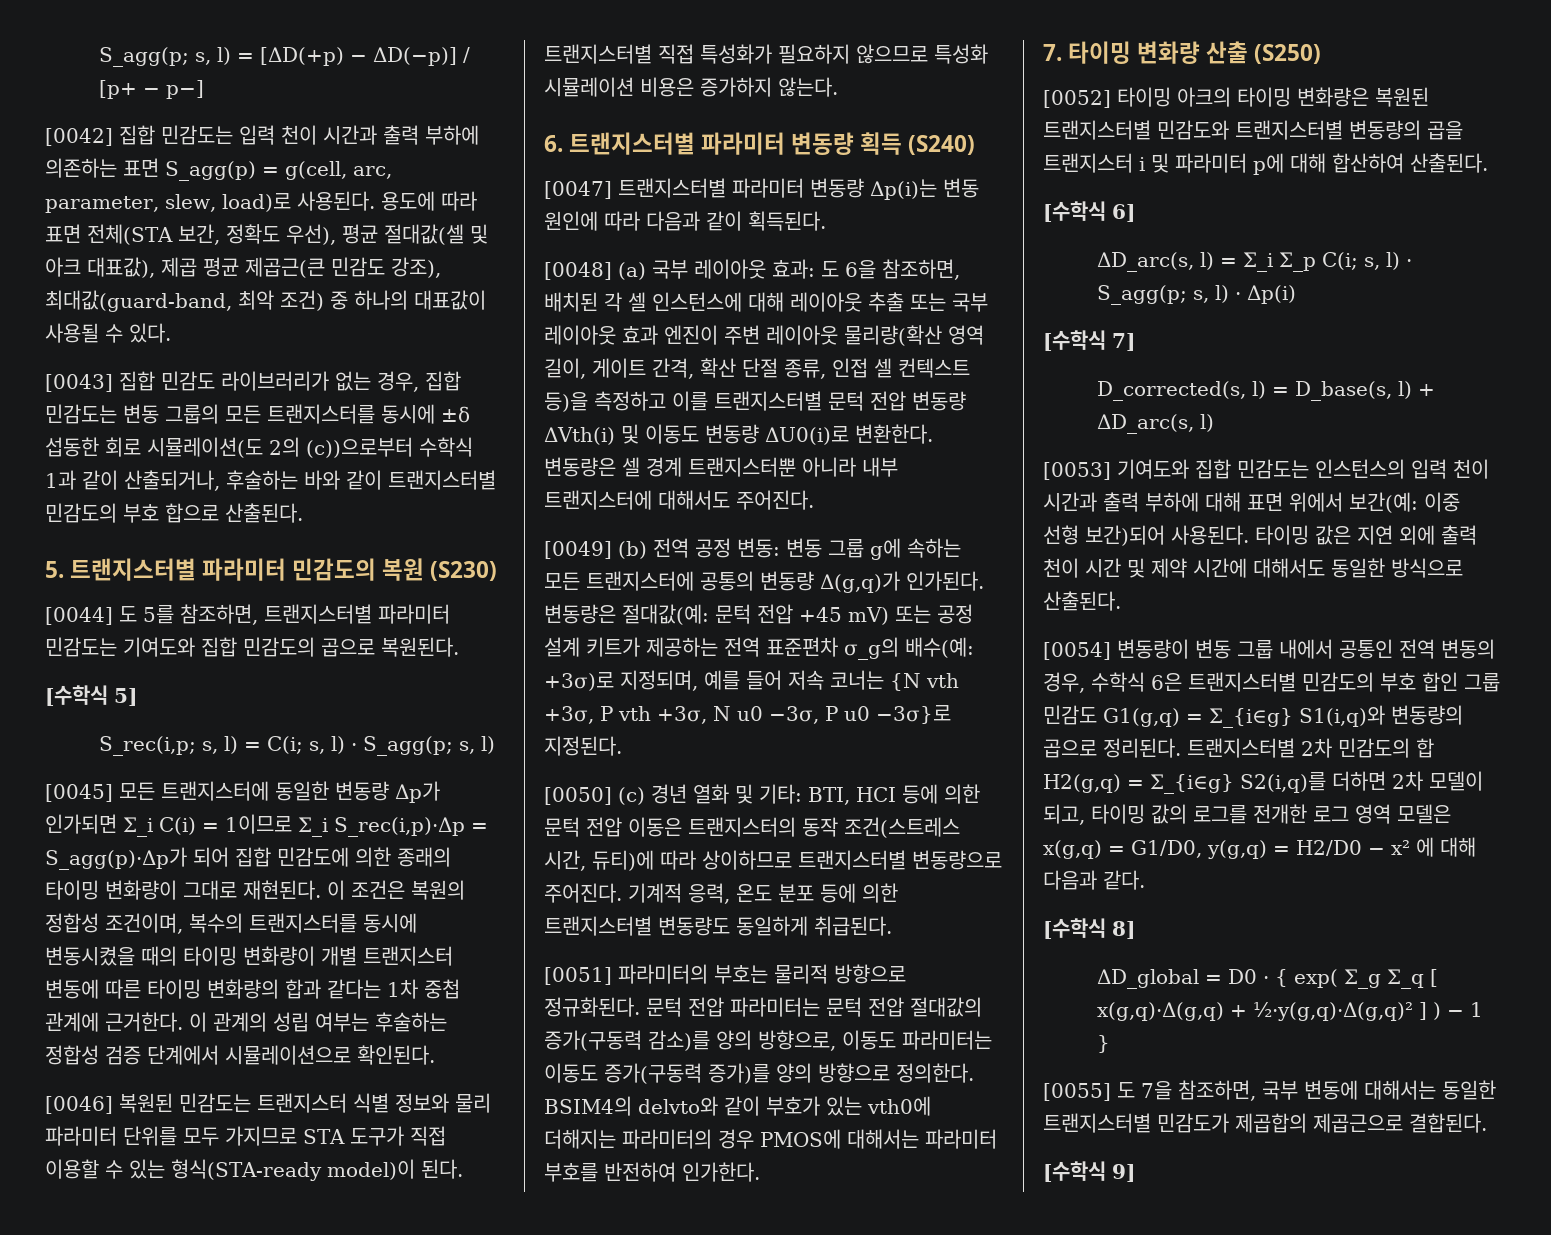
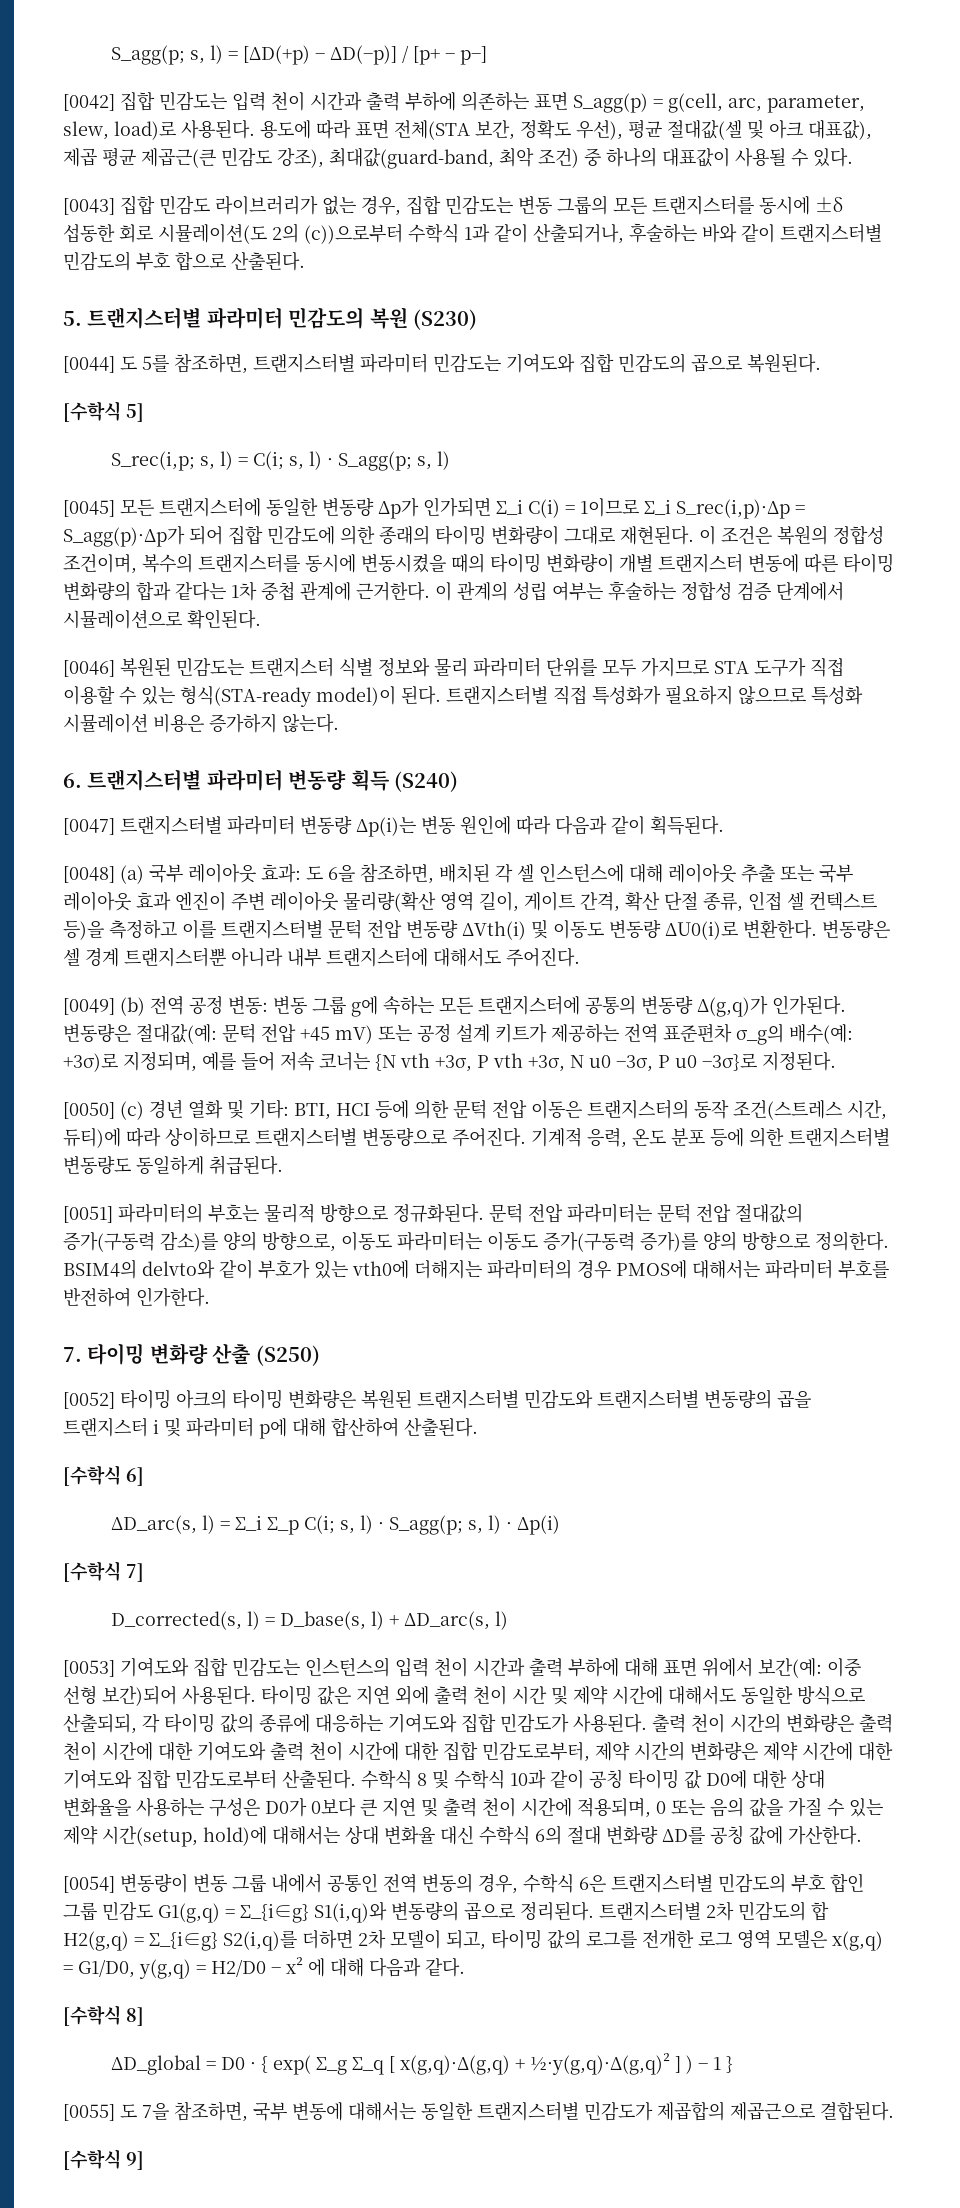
[1043,591,1121,611] 산출된다. -> [63,1713,893,1734] [63,1741,893,1762] [63,1769,825,1789] [63,1797,883,1818] [63,1825,862,1847] 산출되되, 각 타이밍 값의 종류에 대응하는 기여도와 집합 민감도가 사용된다. 출력 천이 시간의 변화량은 출력 천이 시간에 대한 기여도와 출력 천이 시간에 대한 집합 민감도로부터, 제약 시간의 변화량은 제약 시간에 대한 기여도와 집합 민감도로부터 산출된다. 수학식 8 및 수학식 10과 같이 공칭 타이밍 값 D0에 대한 상대 변화율을 사용하는 구성은 D0가 0보다 큰 지연 및 출력 천이 시간에 적용되며, 0 또는 음의 값을 가질 수 있는 제약 시간(setup, hold)에 대해서는 상대 변화율 대신 수학식 6의 절대 변화량 ΔD를 공칭 값에 가산한다.

